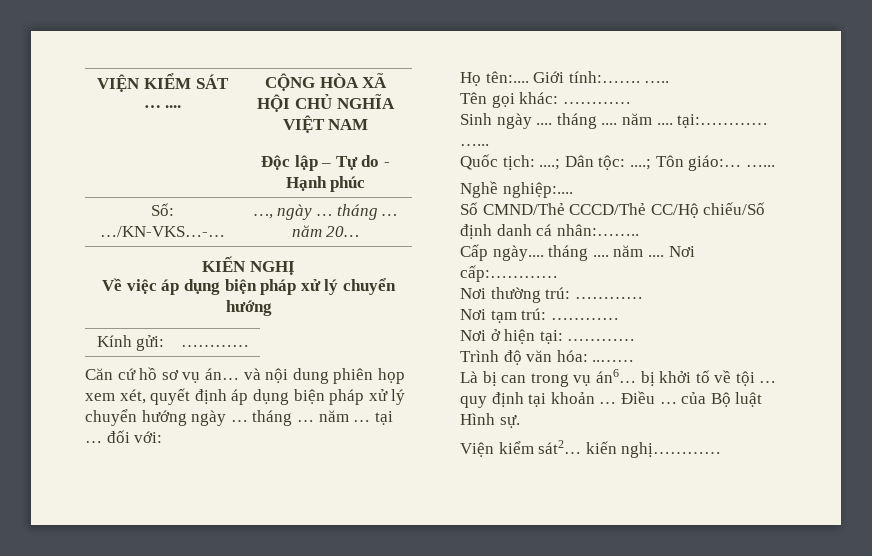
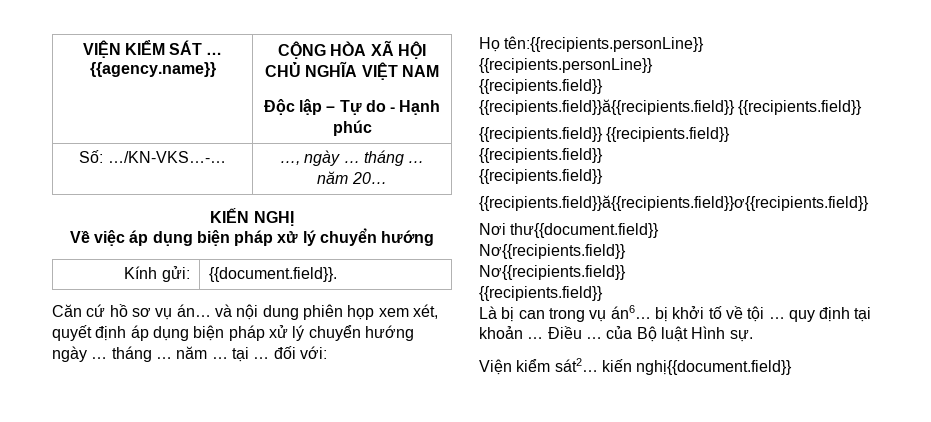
[165,105,182,108] .... -> [89,62,216,77] {{agency.name}}
[180,345,249,347] ………… -> [209,267,338,282] {{document.field}}.
[485,71,670,83] [460,92,631,108] [460,113,769,129] [460,144,489,146] [460,154,775,171] [460,181,573,198] [460,202,766,218] [460,224,639,239] [460,244,695,261] [460,265,558,282] [460,287,643,303] [460,308,619,323] [460,329,636,344] [460,350,635,365] tên:.... Giới tính:……. ….. // Tên gọi khác: ………… // Sinh ngày .... tháng .... năm .... tại:………… …... // Quốc tịch: ....; Dân tộc: ....; Tôn giáo:… …... // Nghề nghiệp:.... // Số CMND/Thẻ CCCD/Thẻ CC/Hộ chiếu/Số định danh cá nhân:…….. // Cấp ngày.... tháng .... năm .... Nơi cấp:………… // Nơi thường trú: ………… // Nơi tạm trú: ………… // Nơi ở hiện tại: ………… // Trình độ văn hóa: ..…… -> [504,36,705,52] [479,58,653,73] [479,79,603,94] [479,99,863,115] [479,127,731,142] [479,148,603,163] [479,169,603,184] [479,195,869,211] [479,223,660,238] [479,244,626,259] [479,265,626,280] [479,286,603,301] tên:{{recipients.personLine}} {{recipients.personLine}} // {{recipients.field}} // {{recipients.field}}ă{{recipients.field}} {{recipients.field}} // {{recipients.field}} {{recipients.field}} // {{recipients.field}} // {{recipients.field}} // {{recipients.field}}ă{{recipients.field}}ơ{{recipients.field}} // Nơi thư{{document.field}} // Nơ{{recipients.field}} // Nơ{{recipients.field}} // {{recipients.field}}
[621,442,722,458] nghị………… -> [636,360,793,375] nghị{{document.field}}

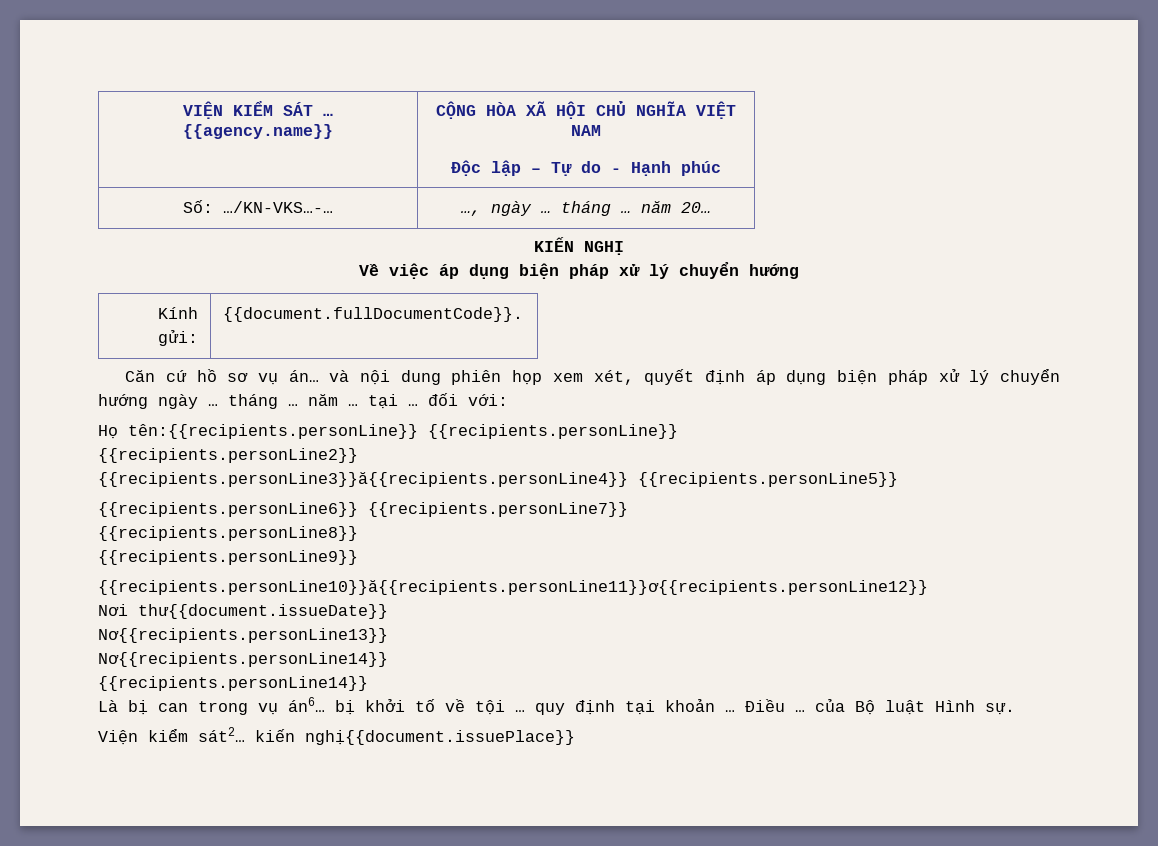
[209,267,338,282] {{document.field}}. -> [222,307,523,322] {{document.fullDocumentCode}}.
[479,79,603,94] [479,99,863,115] [479,127,731,142] [479,148,603,163] [479,169,603,184] [479,195,869,211] [479,223,660,238] [479,244,626,259] [479,265,626,280] [479,286,603,301] {{recipients.field}} // {{recipients.field}}ă{{recipients.field}} {{recipients.field}} // {{recipients.field}} {{recipients.field}} // {{recipients.field}} // {{recipients.field}} // {{recipients.field}}ă{{recipients.field}}ơ{{recipients.field}} // Nơi thư{{document.field}} // Nơ{{recipients.field}} // Nơ{{recipients.field}} // {{recipients.field}} -> [98,448,358,463] [98,472,898,487] [98,502,628,517] [98,526,358,541] [98,550,358,565] [98,580,928,595] [98,604,388,619] [98,628,388,643] [98,652,388,667] [98,676,368,691] {{recipients.personLine2}} // {{recipients.personLine3}}ă{{recipients.personLine4}} {{recipients.personLine5}} // {{recipients.personLine6}} {{recipients.personLine7}} // {{recipients.personLine8}} // {{recipients.personLine9}} // {{recipients.personLine10}}ă{{recipients.personLine11}}ơ{{recipients.personLine12}} // Nơi thư{{document.issueDate}} // Nơ{{recipients.personLine13}} // Nơ{{recipients.personLine14}} // {{recipients.personLine14}}
[636,360,793,375] nghị{{document.field}} -> [305,730,575,745] nghị{{document.issuePlace}}

